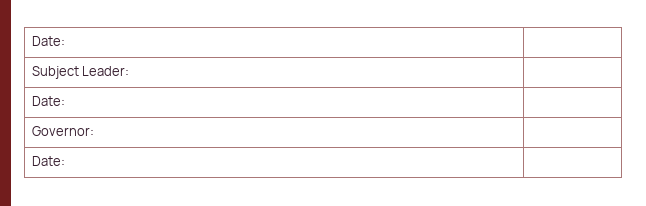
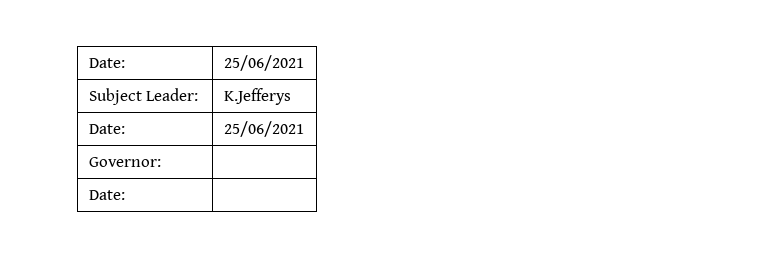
[31,36,65,46] Date: | -> [88,58,125,68] [223,55,304,71] Date: | 25/06/2021
[31,96,65,106] // Date: | -> [223,88,291,105] [88,124,125,134] [223,121,304,137] K.Jefferys // Date: | 25/06/2021

